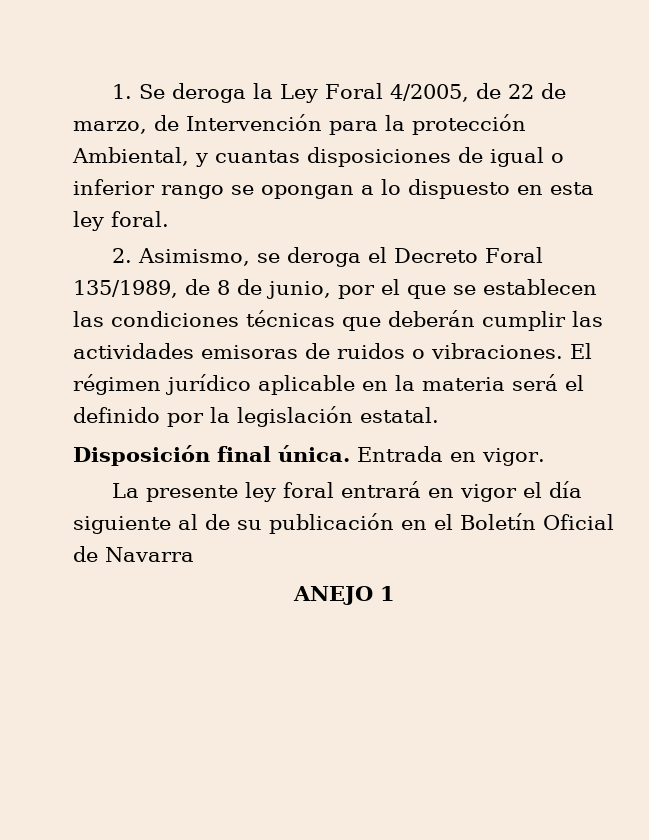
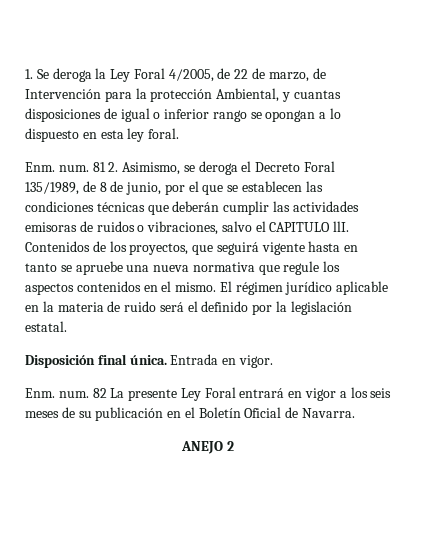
(169, 219) none -> [25,162,106,172] Enm. num. 81
[431,343,563,359] vibraciones. -> [147,221,350,235] [25,241,359,255] [25,261,341,275] [25,281,217,295] vibraciones, salvo el CAPITULO llI. Contenidos de los proyectos, que seguirá vigente hasta en tanto se apruebe una nueva normativa que regule los aspectos contenidos en el mismo.
(505, 384) none -> [107,301,157,312] de ruido
[112,481,583,502] [73,514,198,534] La presente ley foral entrará en vigor el día siguiente al -> [25,387,392,401] [25,411,59,418] Enm. num. 82 La presente Ley Foral entrará en vigor a los seis meses
[105,547,194,562] Navarra -> [302,408,356,418] Navarra.
[379,586,395,601] 1 -> [226,441,234,451] 2

